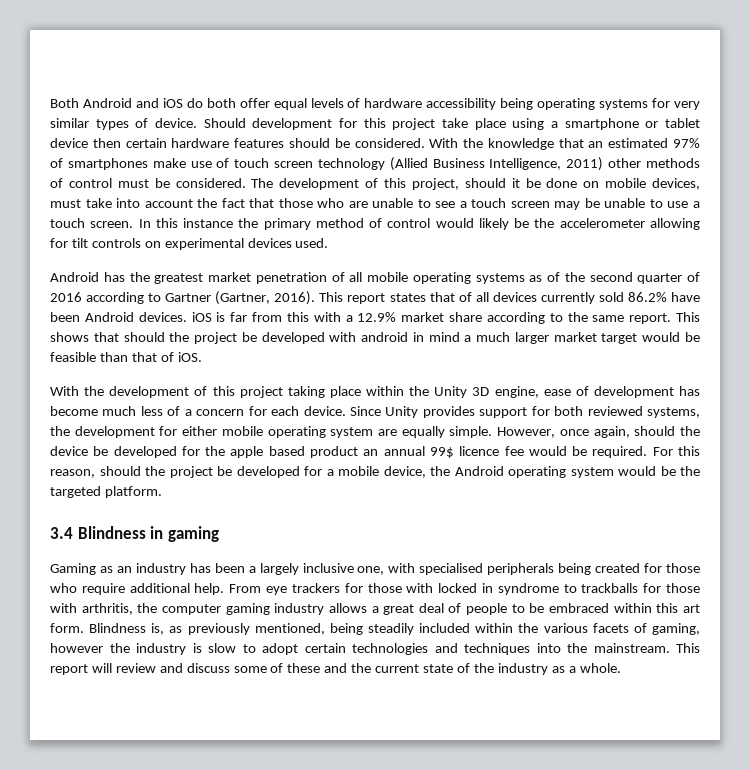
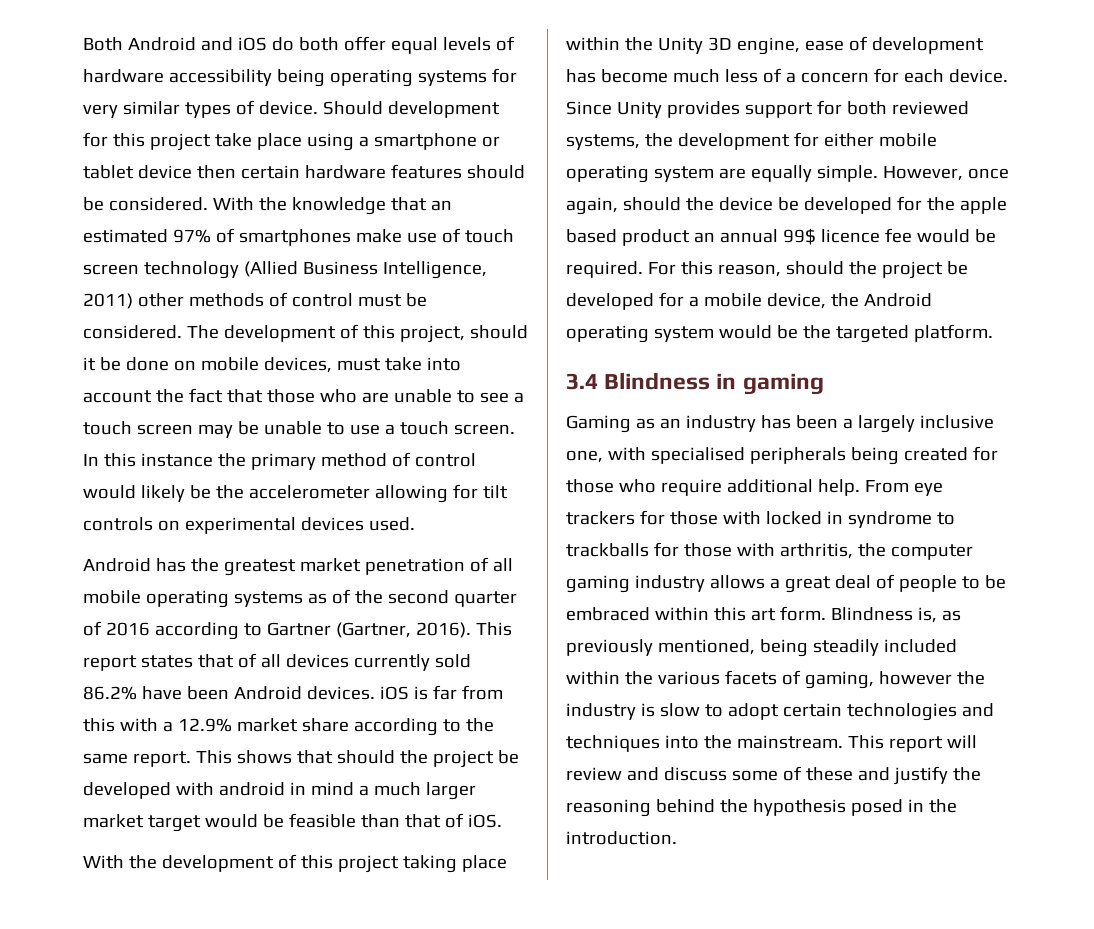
[351,663,621,675] the current state of the industry as a whole. -> [893,766,981,785] [566,799,957,817] [566,831,677,845] justify the reasoning behind the hypothesis posed in the introduction.

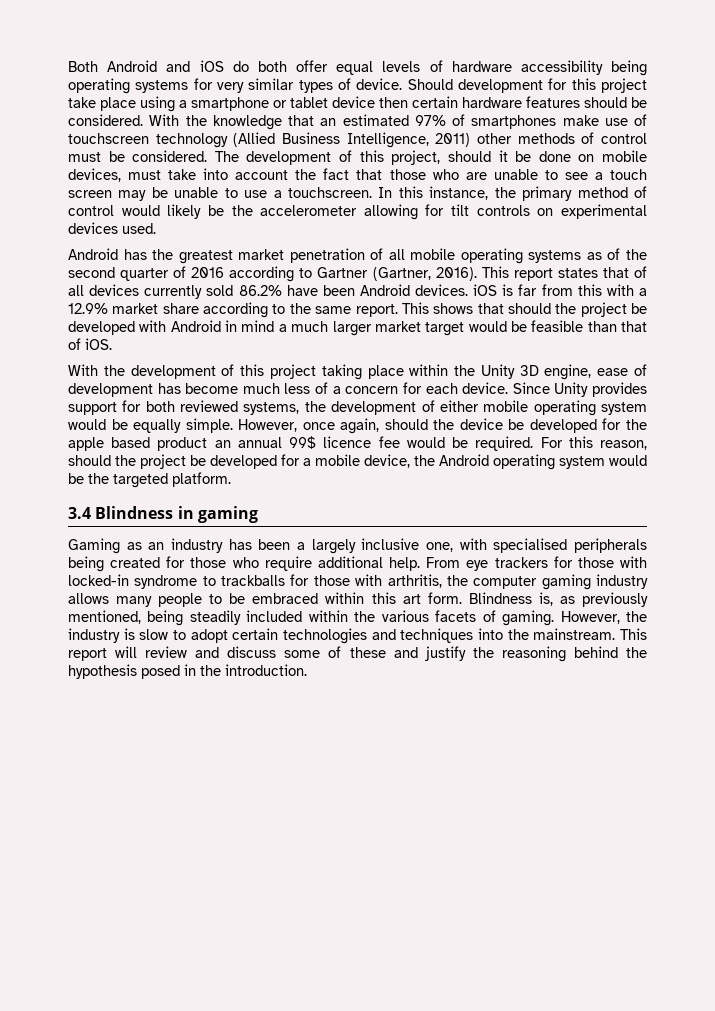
[464,229,514,243] [83,264,139,275] touch screen -> [68,133,149,144] touchscreen
[399,421,515,435] touch screen. -> [287,187,372,198] touchscreen.
[140,453,213,467] instance -> [429,186,489,200] instance,
[218,782,285,796] android -> [170,320,221,332] Android
[793,132,819,147] for -> [421,400,435,412] of
[718,168,746,179] are -> [68,419,128,430] would be
[765,511,843,525] locked in -> [68,574,129,586] locked-in
[769,574,895,593] a great deal of -> [116,596,153,607] many
[804,671,952,689] gaming, however -> [502,610,620,626] gaming. However,

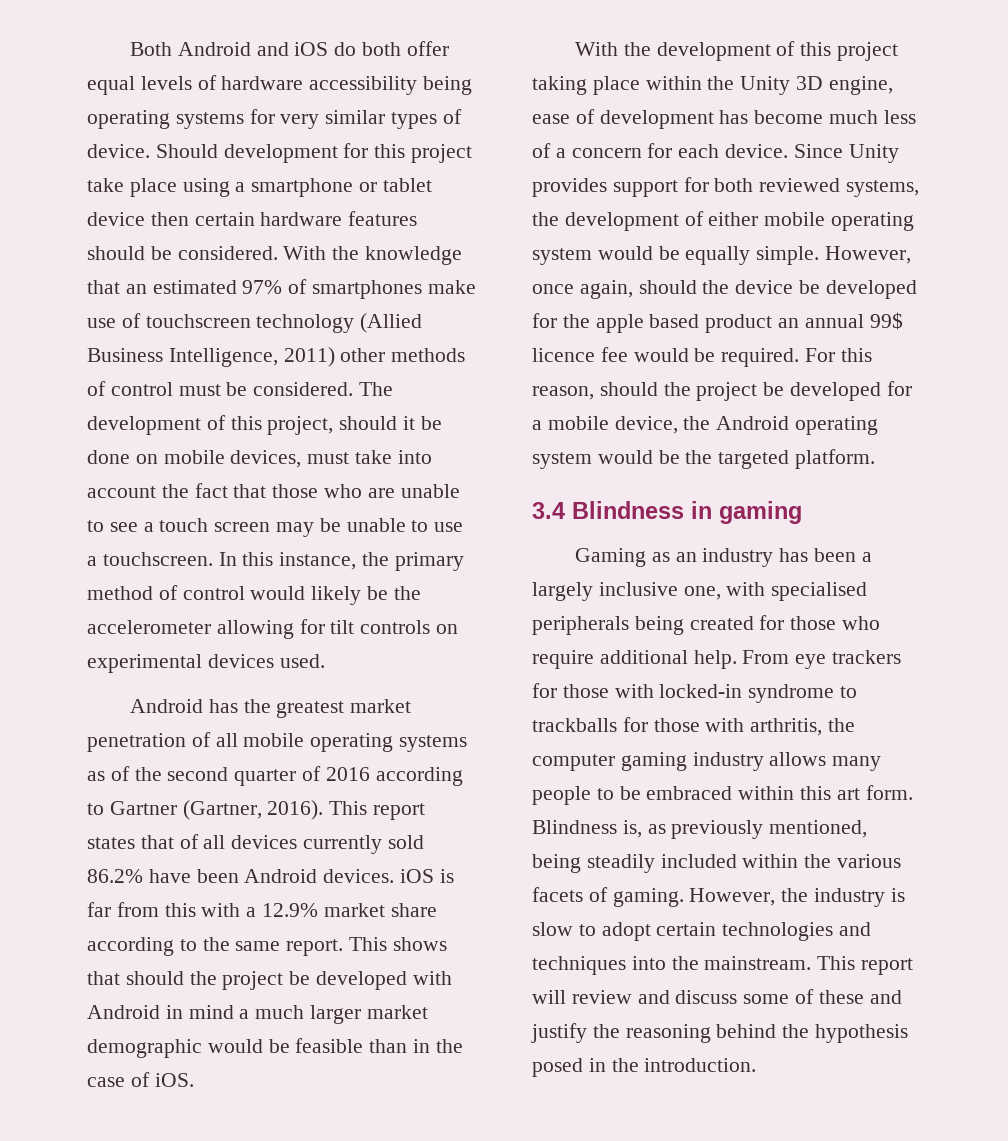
[425,322,465,336] target -> [87,1039,202,1058] demographic
[621,321,647,332] that -> [413,1039,463,1053] [87,1077,125,1087] in the case

